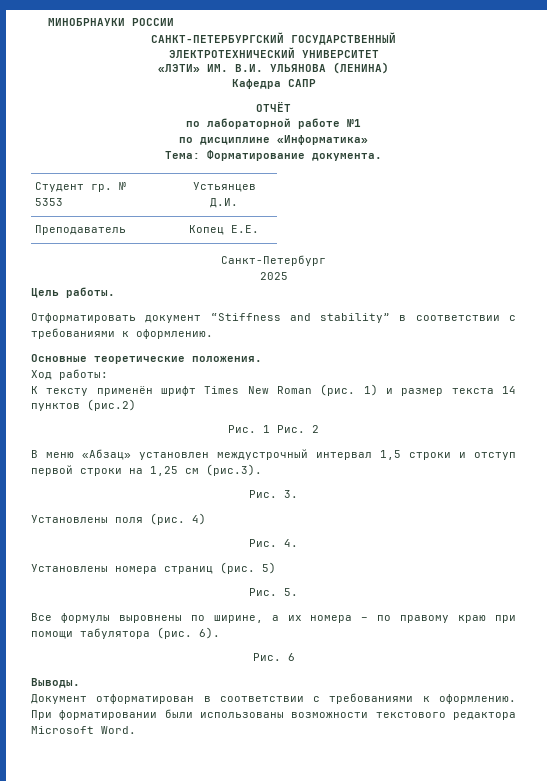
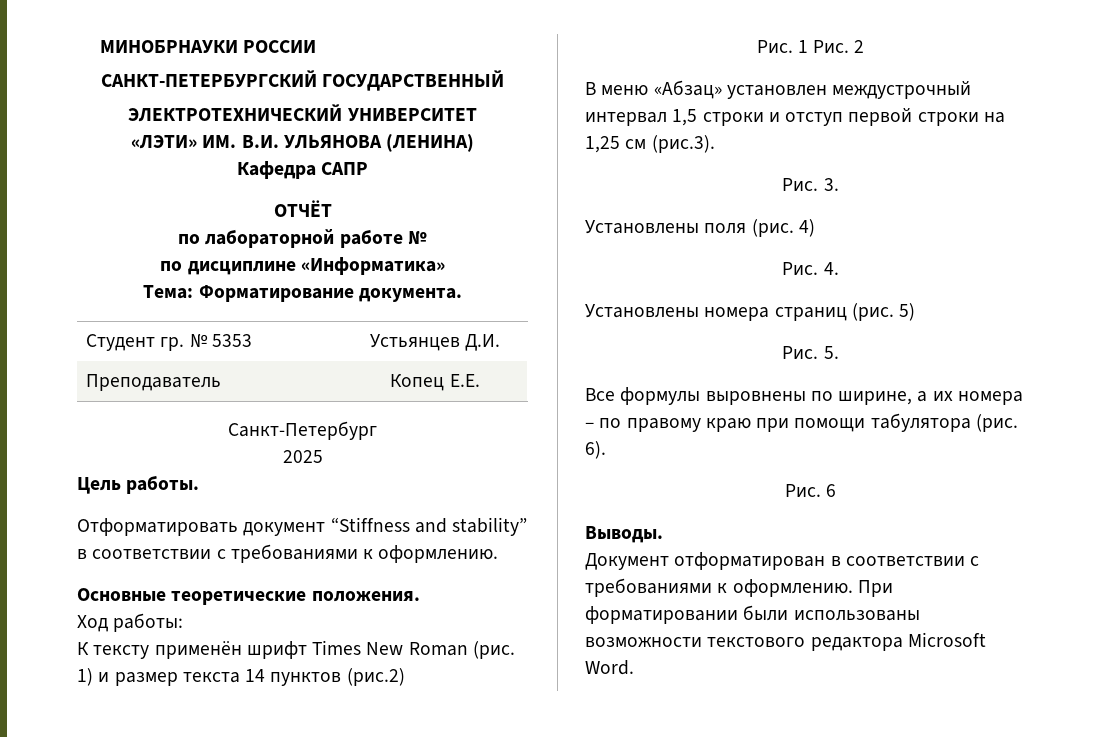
[347,119,361,127] №1 -> [407,231,427,245] №

